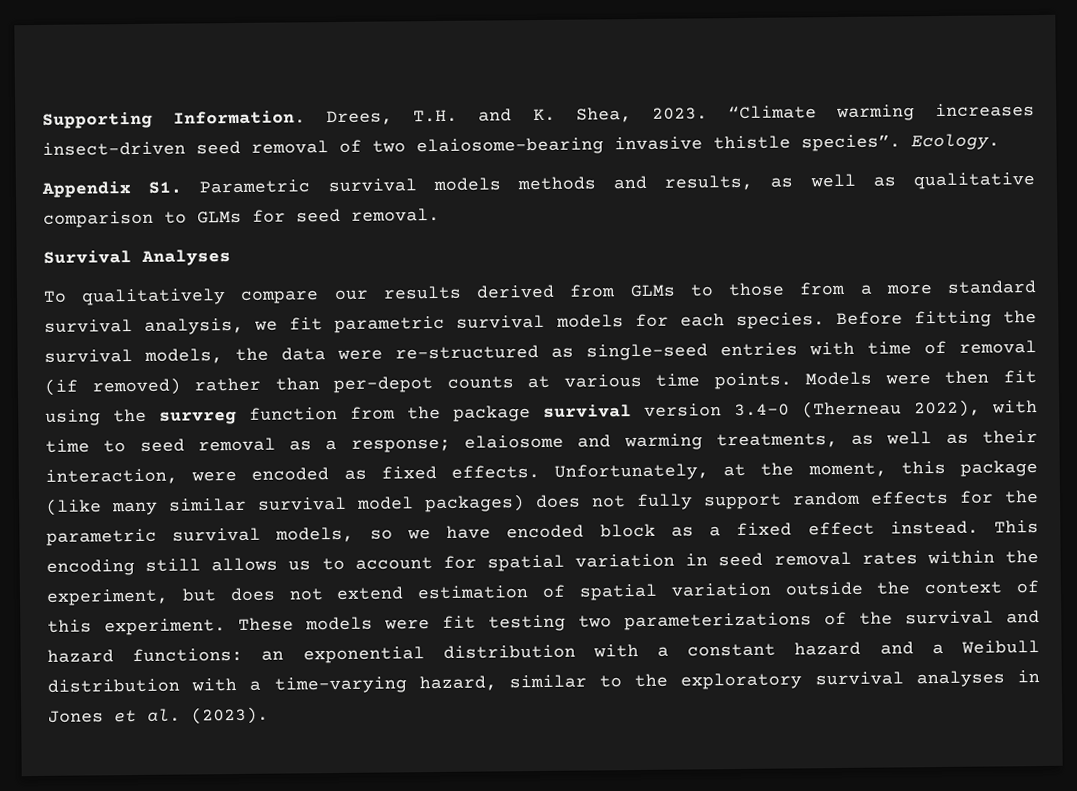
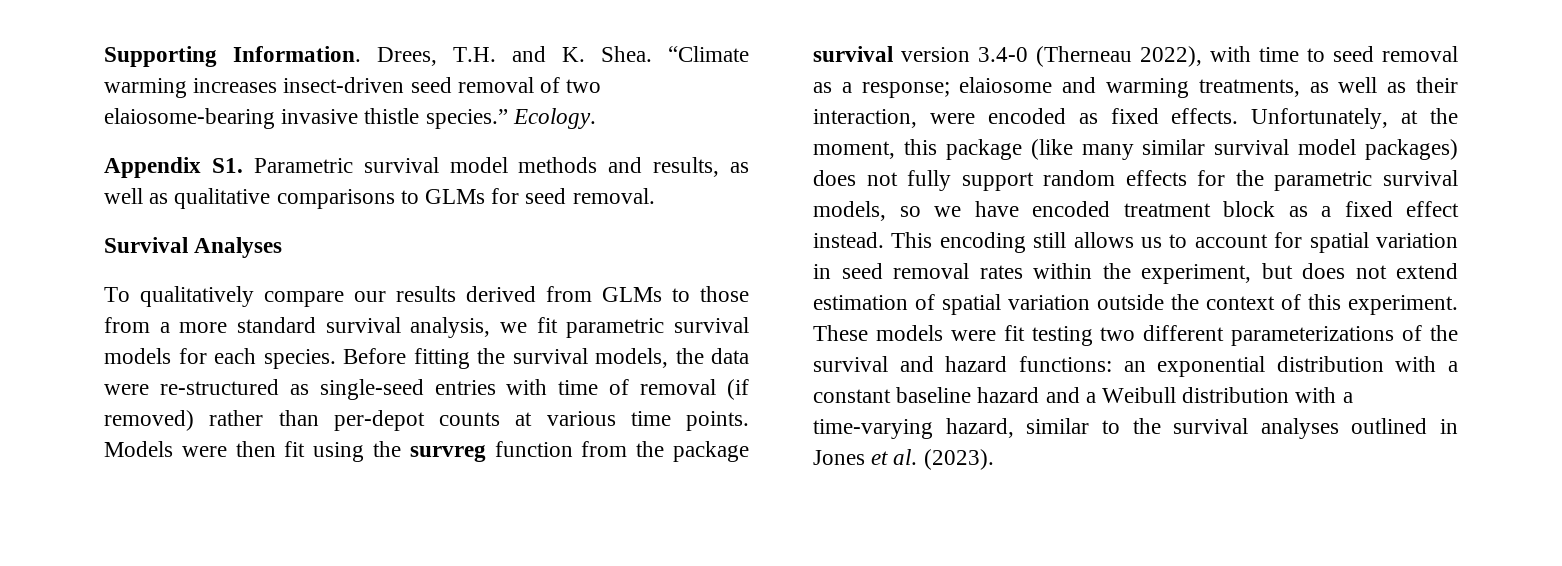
[575,107,708,123] Shea, 2023. -> [601,46,652,62] Shea.
[801,134,901,152] species”. -> [425,109,508,129] species.”
[432,177,501,192] models -> [449,157,508,173] model
[43,210,154,228] comparison -> [276,189,395,209] comparisons
(585, 531) none -> [1123,203,1211,217] treatment
(612, 621) none -> [1143,325,1225,341] different
(777, 650) none -> [896,387,972,403] baseline
[680,672,803,690] exploratory -> (1161, 426) none
(1005, 679) none -> [1351,418,1428,434] outlined

